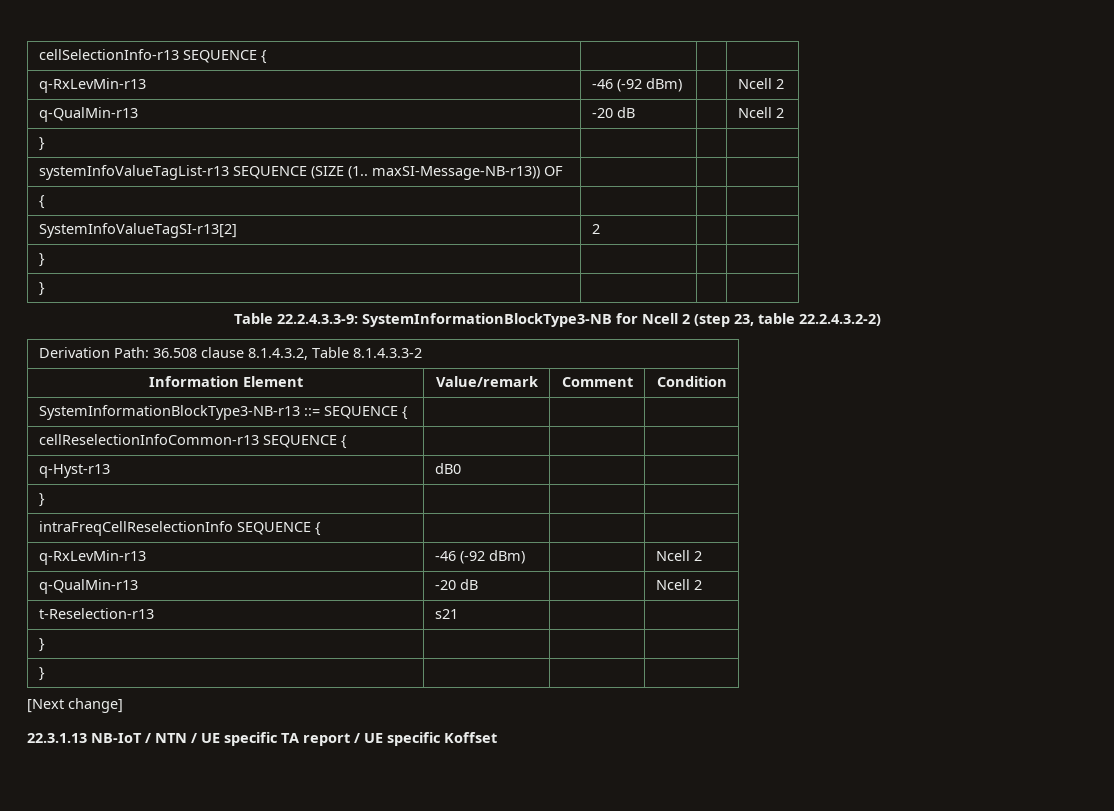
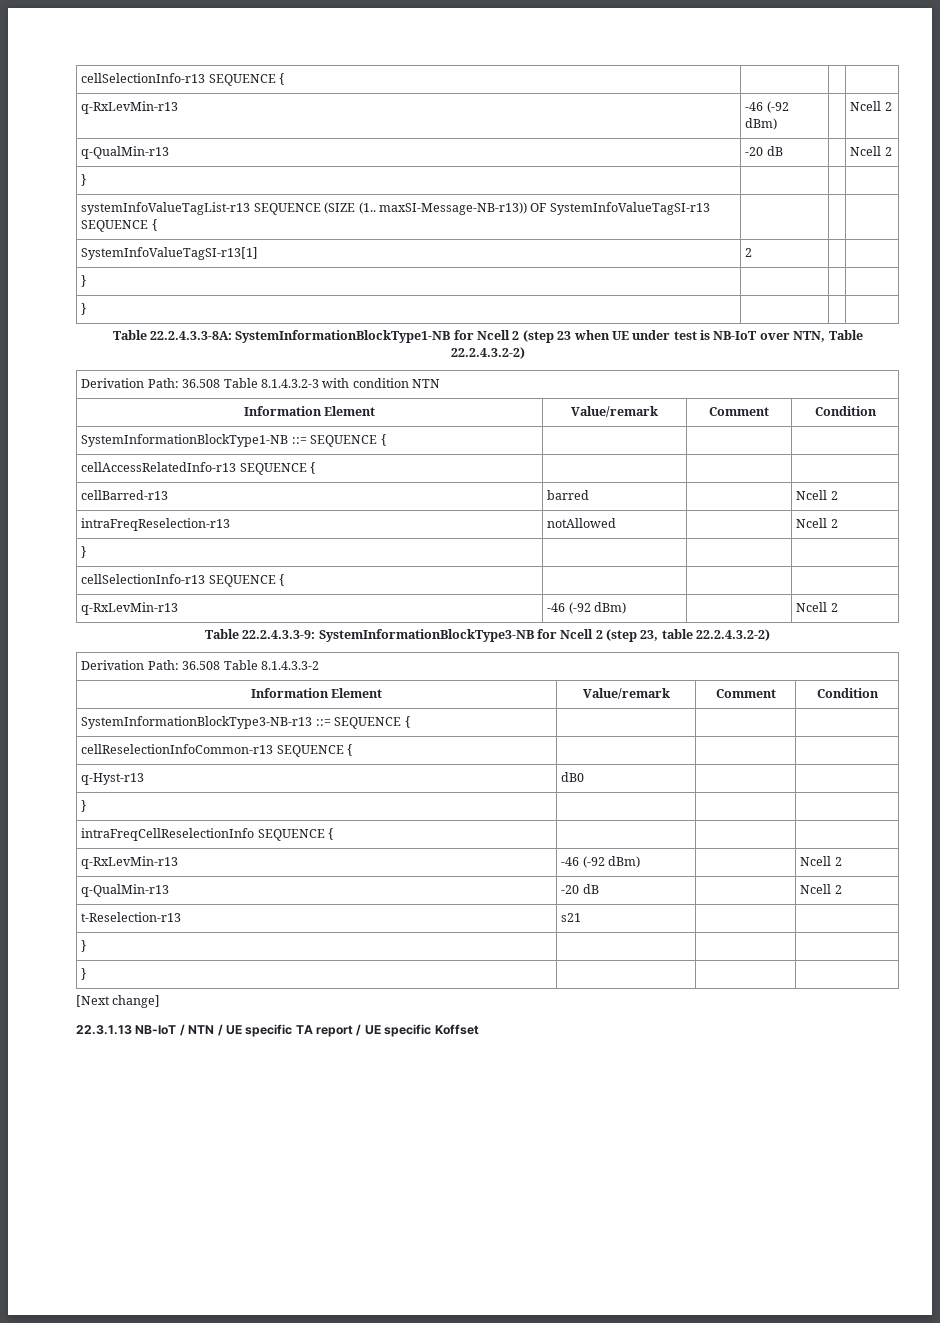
[38,195,45,209] [38,223,237,238] | | | // { | | | // SystemInfoValueTagSI-r13[2] -> [549,202,710,215] [81,219,157,232] [81,247,259,260] SystemInfoValueTagSI-r13 SEQUENCE { | | | // SystemInfoValueTagSI-r13[1]
(45, 289) none -> [112,330,863,343] [450,347,525,359] [81,378,441,388] [243,406,376,416] [571,406,658,417] [709,407,769,416] [814,406,877,416] [81,434,386,447] [81,462,316,475] [81,490,169,500] [547,490,590,500] [796,490,838,500] [81,518,231,531] [547,518,617,528] [796,518,838,528] [81,546,87,558] [81,574,285,587] [81,602,179,615] [547,602,627,614] [796,602,838,612] // Table 22.2.4.3.3-8A: SystemInformationBlockType1-NB for Ncell 2 (step 23 when UE under test is NB-IoT over NTN, Table 22.2.4.3.2-2) // Derivation Path: 36.508 Table 8.1.4.3.2-3 with condition NTN // Information Element | Value/remark | Comment | Condition // SystemInformationBlockType1-NB ::= SEQUENCE { | | | // cellAccessRelatedInfo-r13 SEQUENCE { | | | // cellBarred-r13 | barred | | Ncell 2 // intraFreqReselection-r13 | notAllowed | | Ncell 2 // } | | | // cellSelectionInfo-r13 SEQUENCE { | | | // q-RxLevMin-r13 | -46 (-92 dBm) | | Ncell 2
[200,347,308,360] clause 8.1.4.3.2, -> (221, 665) none

